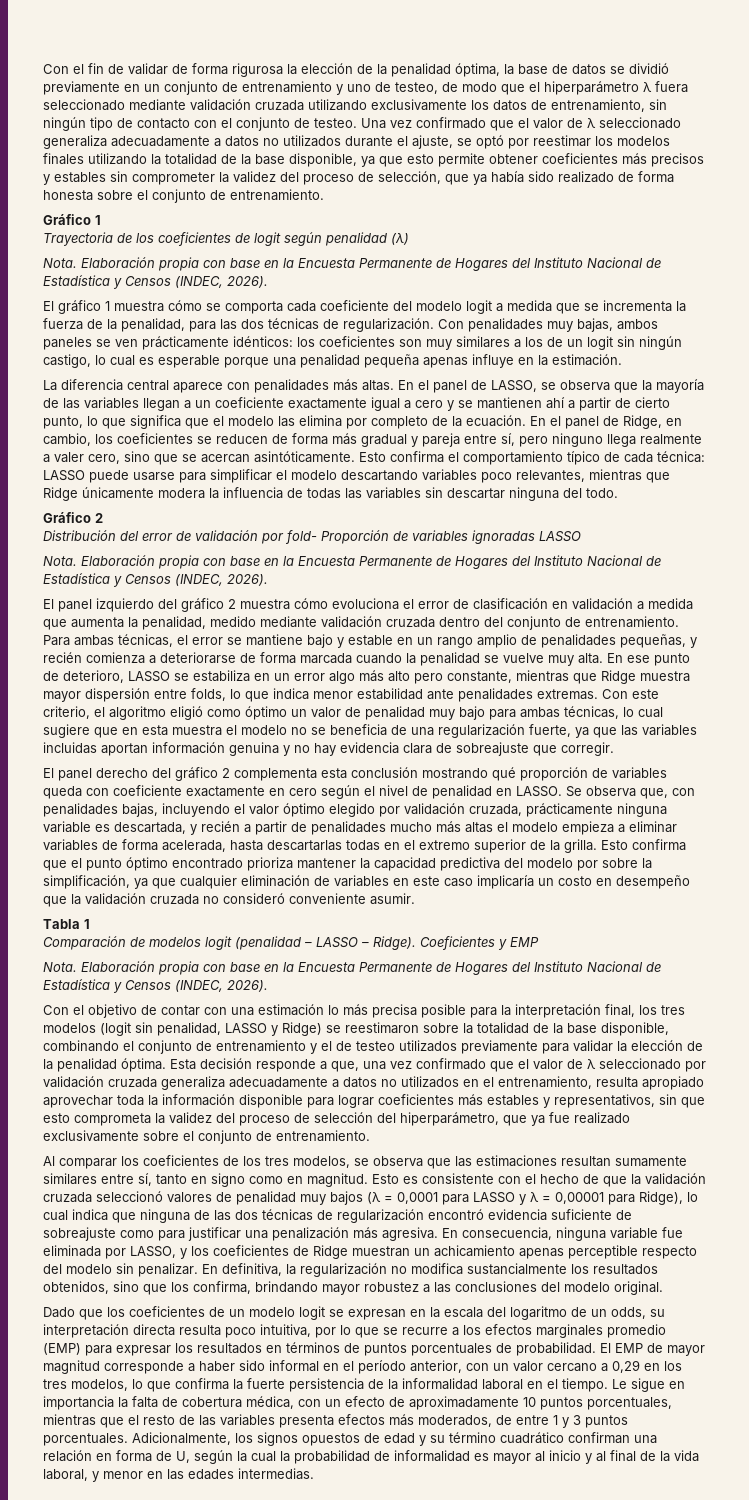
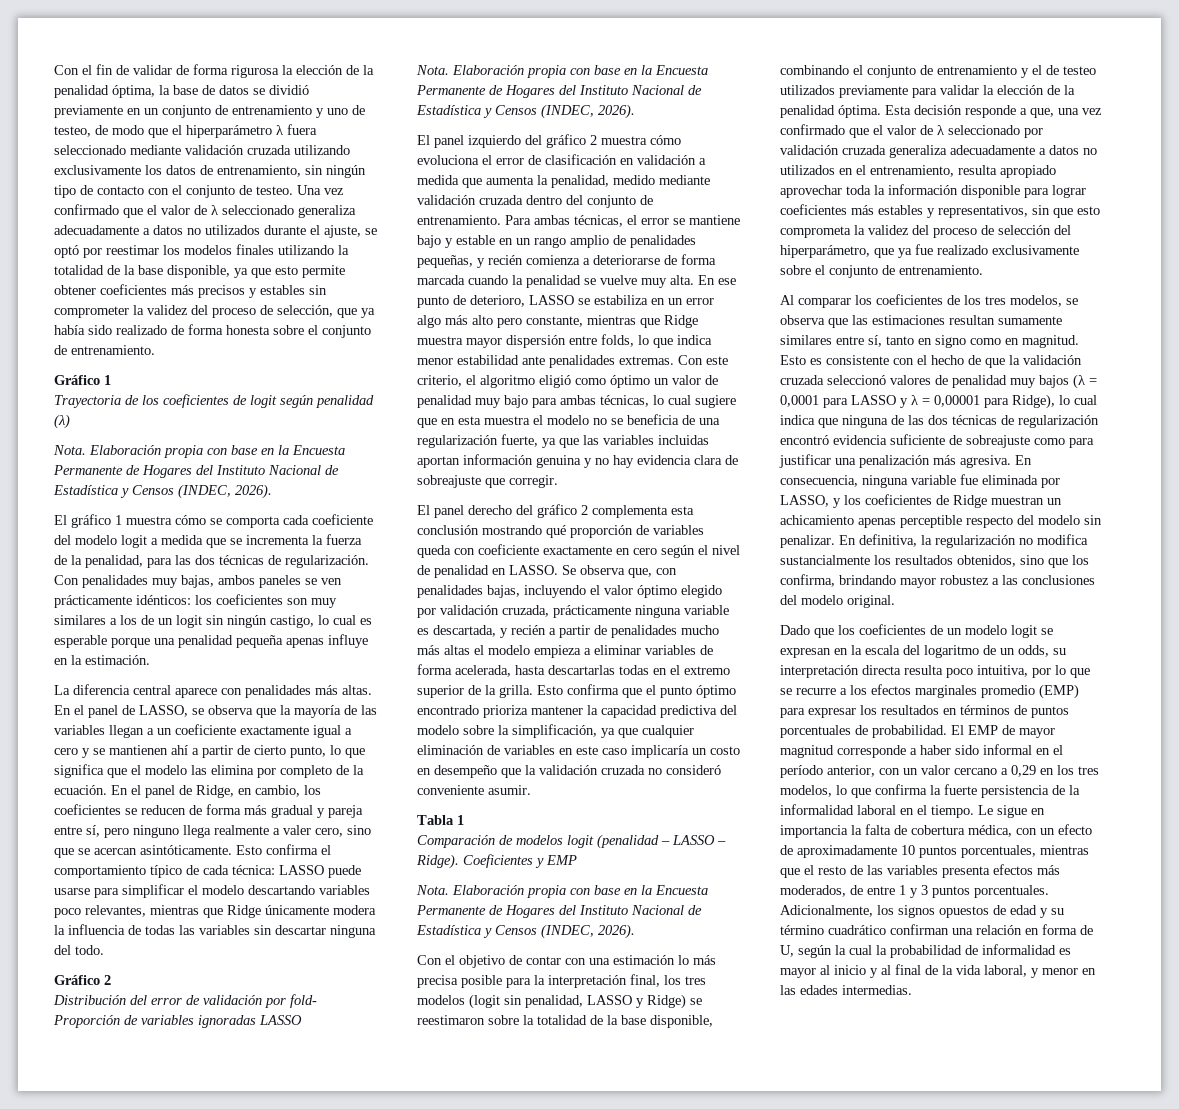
[577,860,598,871] por -> (459, 730) none

